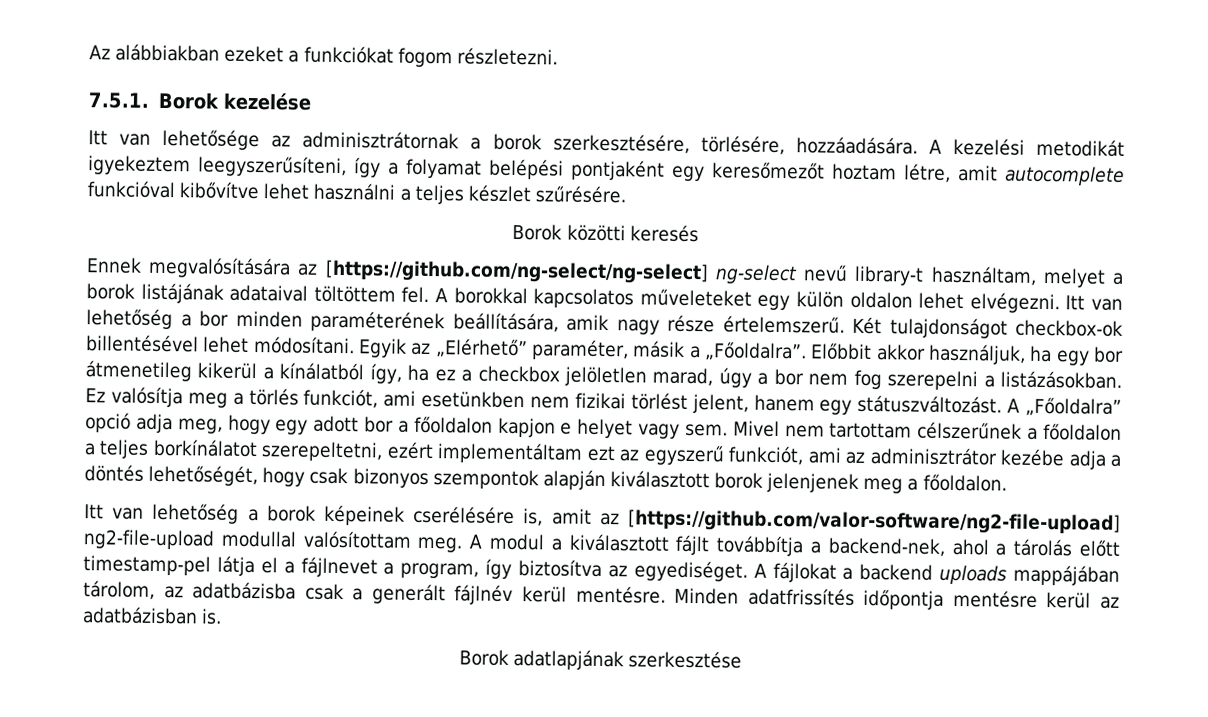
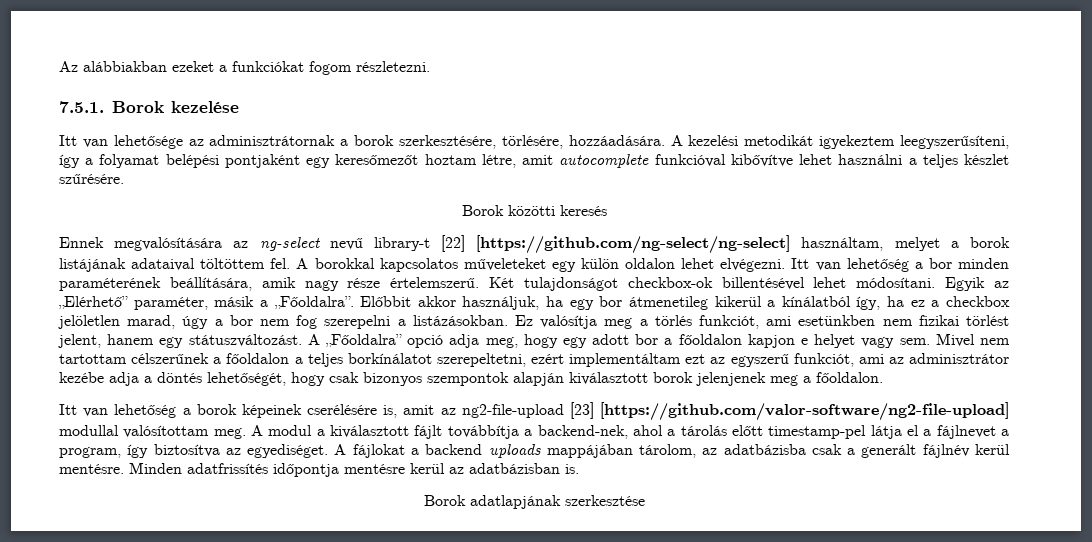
[324,259,709,285] [https://github.com/ng-select/ng-select] -> (249, 244) none
(925, 275) none -> [441,235,791,254] [22] [https://github.com/ng-select/ng-select]
[628,509,1121,535] [83,529,215,550] [https://github.com/valor-software/ng2-file-upload] ng2-file-upload -> [461,402,1010,421] ng2-file-upload [23] [https://github.com/valor-software/ng2-file-upload]

